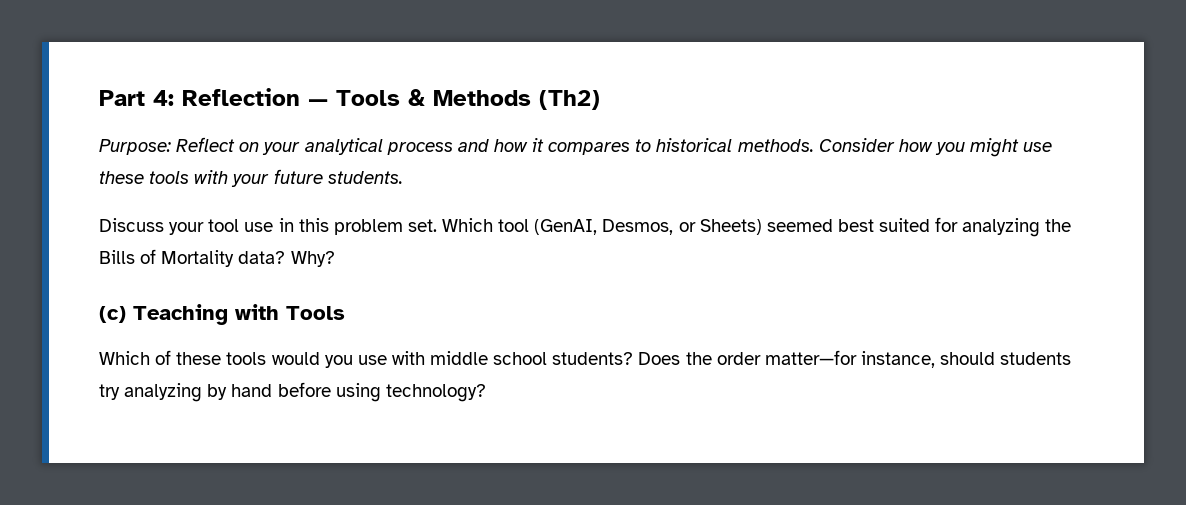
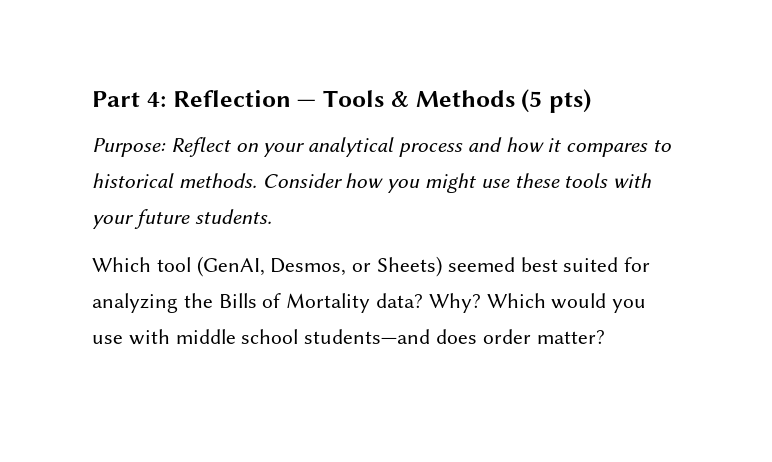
[539,90,600,110] (Th2) -> [521,89,591,113] (5 pts)
[99,218,437,235] Discuss your tool use in this problem set. -> (272, 216) none
[99,304,345,325] [99,350,267,365] // (c) Teaching with Tools // Which of these tools -> [486,293,546,308] Which
[552,350,1072,368] [99,382,486,402] students? Does the order matter—for instance, should students try analyzing by hand before using technology? -> [304,329,605,344] students—and does order matter?

